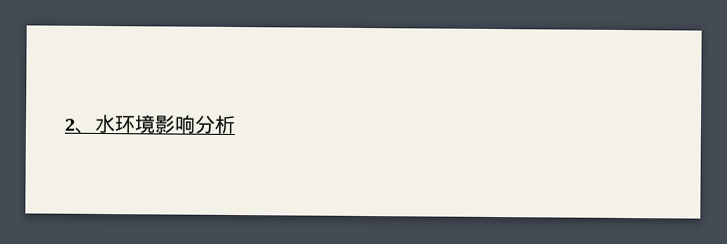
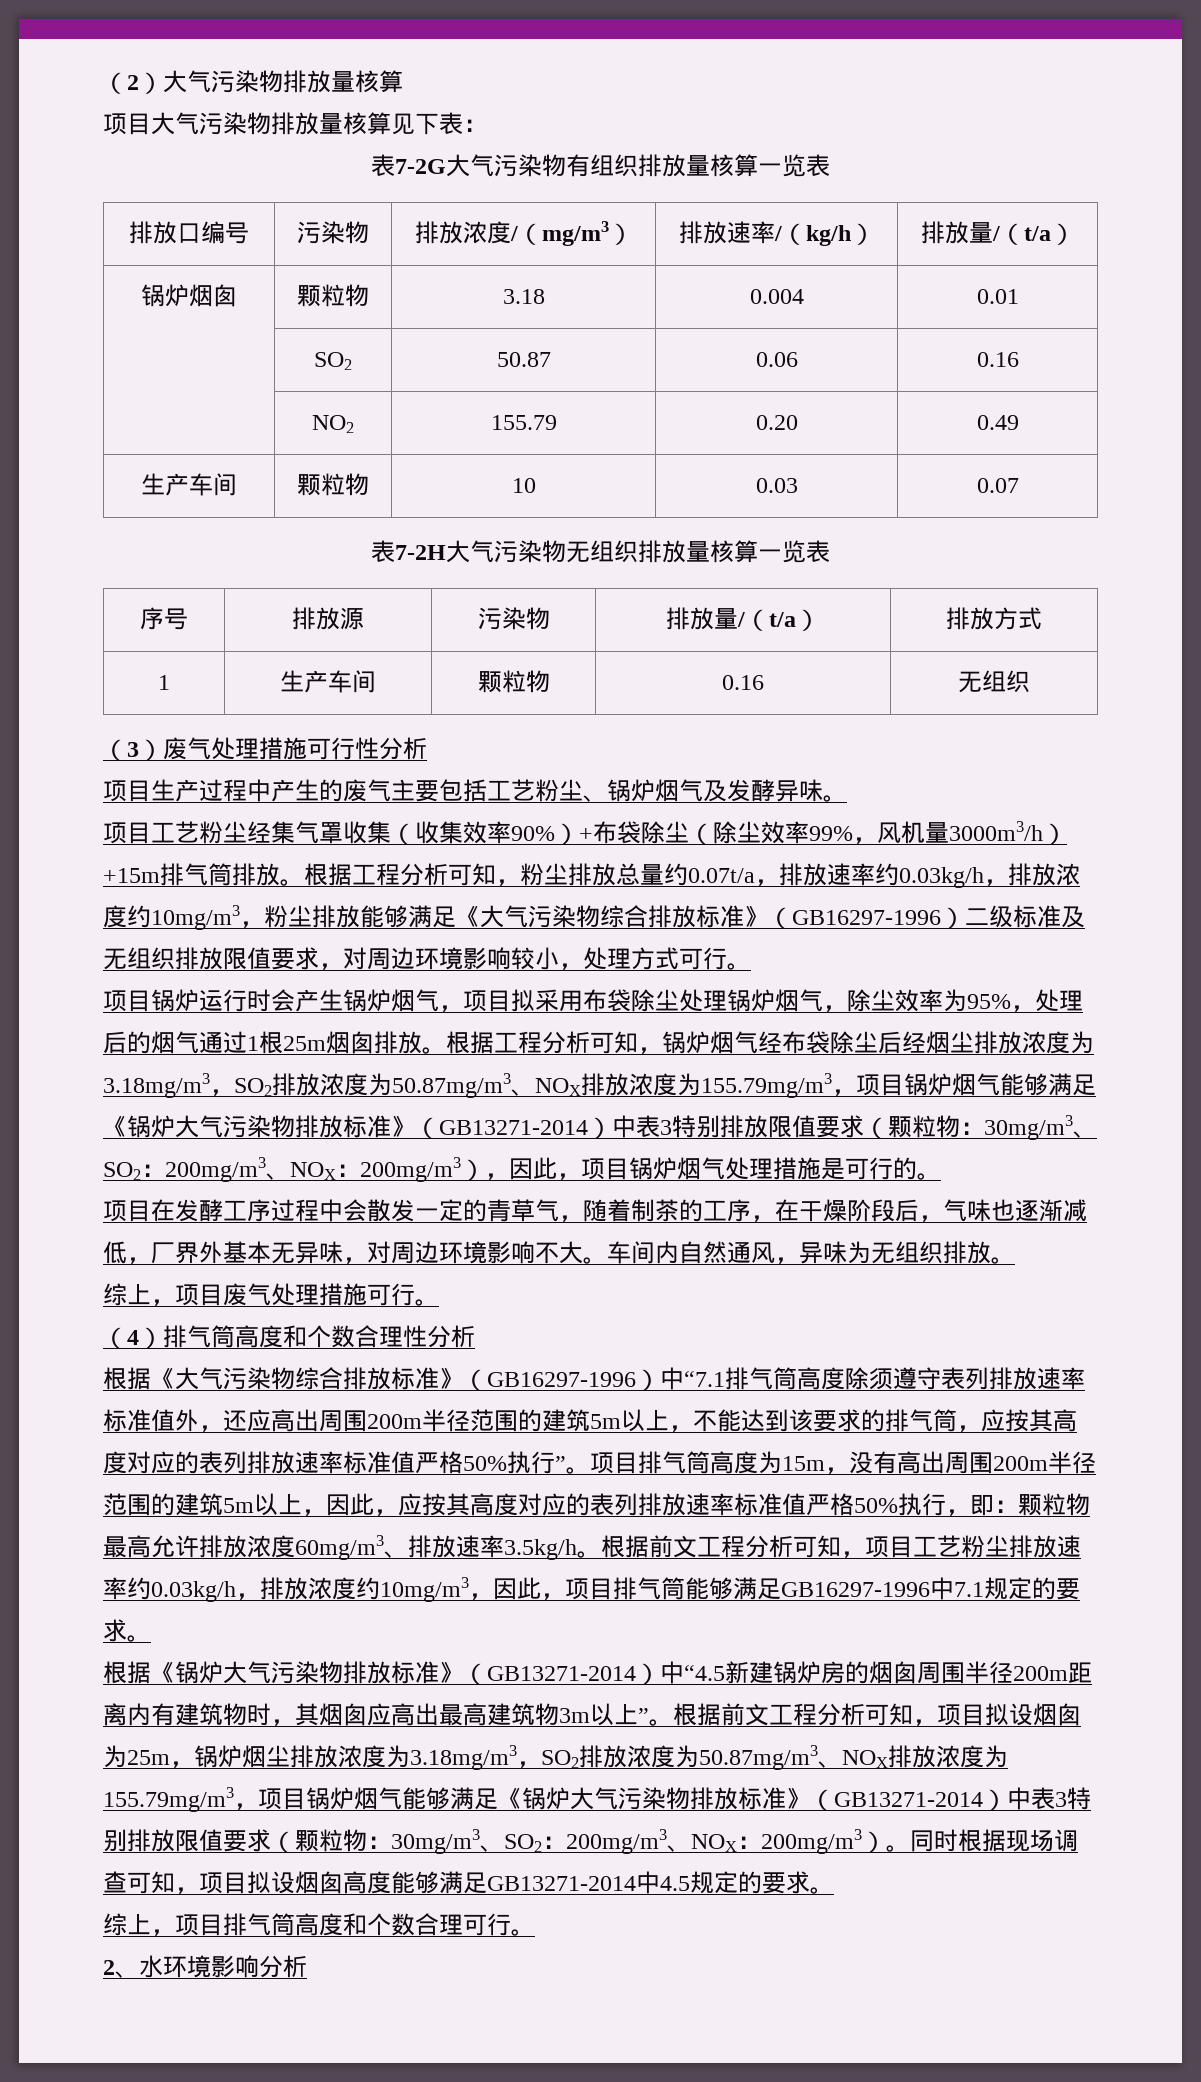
(64, 125) none -> [103,70,403,94] [103,112,487,135] [371,154,830,177] [129,221,249,244] [297,221,369,244] [414,221,633,246] [678,221,875,246] [920,221,1075,245] [141,284,237,307] [297,284,369,307] [502,289,545,304] [749,289,804,304] [976,289,1019,304] [314,352,352,370] [496,352,551,367] [755,352,798,367] [976,352,1019,367] [312,415,354,433] [490,415,557,430] [755,415,798,430] [976,415,1019,430] [141,473,237,496] [297,473,369,496] [511,478,536,493] [755,478,798,493] [976,478,1019,493] [371,540,830,563] [140,607,188,630] [292,607,364,630] [477,607,550,630] [666,607,820,631] [946,607,1042,630] [158,675,170,690] [280,670,376,693] [477,670,550,693] [722,675,764,690] [958,670,1030,693] [103,737,427,761] [103,779,847,802] [103,821,1067,845] [103,863,1080,888] [103,905,1085,930] [103,947,751,970] [103,989,1083,1012] [103,1031,1094,1054] [103,1073,1096,1098] [103,1115,1097,1140] [103,1157,941,1182] [103,1199,1087,1222] [103,1241,1015,1264] [103,1283,439,1306] [103,1325,475,1349] [103,1367,1085,1391] [103,1409,1077,1432] [103,1451,1096,1474] [103,1493,1090,1516] [103,1535,1081,1560] [103,1577,1080,1602] [103,1619,151,1642] [103,1661,1092,1685] [103,1703,1081,1726] [103,1745,1008,1770] [103,1787,1091,1812] [103,1829,1078,1854] [103,1871,834,1894] [103,1913,535,1936] （2）大气污染物排放量核算 // 项目大气污染物排放量核算见下表： // 表7-2G大气污染物有组织排放量核算一览表 // 排放口编号 | 污染物 | 排放浓度/（mg/m3） | 排放速率/（kg/h） | 排放量/（t/a） // 锅炉烟囱 | 颗粒物 | 3.18 | 0.004 | 0.01 // | SO2 | 50.87 | 0.06 | 0.16 // | NO2 | 155.79 | 0.20 | 0.49 // 生产车间 | 颗粒物 | 10 | 0.03 | 0.07 // 表7-2H大气污染物无组织排放量核算一览表 // 序号 | 排放源 | 污染物 | 排放量/（t/a） | 排放方式 // 1 | 生产车间 | 颗粒物 | 0.16 | 无组织 // （3）废气处理措施可行性分析 // 项目生产过程中产生的废气主要包括工艺粉尘、锅炉烟气及发酵异味。 // 项目工艺粉尘经集气罩收集（收集效率90%）+布袋除尘（除尘效率99%，风机量3000m3/h）+15m排气筒排放。根据工程分析可知，粉尘排放总量约0.07t/a，排放速率约0.03kg/h，排放浓度约10mg/m3，粉尘排放能够满足《大气污染物综合排放标准》（GB16297-1996）二级标准及无组织排放限值要求，对周边环境影响较小，处理方式可行。 // 项目锅炉运行时会产生锅炉烟气，项目拟采用布袋除尘处理锅炉烟气，除尘效率为95%，处理后的烟气通过1根25m烟囱排放。根据工程分析可知，锅炉烟气经布袋除尘后经烟尘排放浓度为3.18mg/m3，SO2排放浓度为50.87mg/m3、NOX排放浓度为155.79mg/m3，项目锅炉烟气能够满足《锅炉大气污染物排放标准》（GB13271-2014）中表3特别排放限值要求（颗粒物：30mg/m3、SO2：200mg/m3、NOX：200mg/m3），因此，项目锅炉烟气处理措施是可行的。 // 项目在发酵工序过程中会散发一定的青草气，随着制茶的工序，在干燥阶段后，气味也逐渐减低，厂界外基本无异味，对周边环境影响不大。车间内自然通风，异味为无组织排放。 // 综上，项目废气处理措施可行。 // （4）排气筒高度和个数合理性分析 // 根据《大气污染物综合排放标准》（GB16297-1996）中“7.1排气筒高度除须遵守表列排放速率标准值外，还应高出周围200m半径范围的建筑5m以上，不能达到该要求的排气筒，应按其高度对应的表列排放速率标准值严格50%执行”。项目排气筒高度为15m，没有高出周围200m半径范围的建筑5m以上，因此，应按其高度对应的表列排放速率标准值严格50%执行，即：颗粒物最高允许排放浓度60mg/m3、排放速率3.5kg/h。根据前文工程分析可知，项目工艺粉尘排放速率约0.03kg/h，排放浓度约10mg/m3，因此，项目排气筒能够满足GB16297-1996中7.1规定的要求。 // 根据《锅炉大气污染物排放标准》（GB13271-2014）中“4.5新建锅炉房的烟囱周围半径200m距离内有建筑物时，其烟囱应高出最高建筑物3m以上”。根据前文工程分析可知，项目拟设烟囱为25m，锅炉烟尘排放浓度为3.18mg/m3，SO2排放浓度为50.87mg/m3、NOX排放浓度为155.79mg/m3，项目锅炉烟气能够满足《锅炉大气污染物排放标准》（GB13271-2014）中表3特别排放限值要求（颗粒物：30mg/m3、SO2：200mg/m3、NOX：200mg/m3）。同时根据现场调查可知，项目拟设烟囱高度能够满足GB13271-2014中4.5规定的要求。 // 综上，项目排气筒高度和个数合理可行。 //

